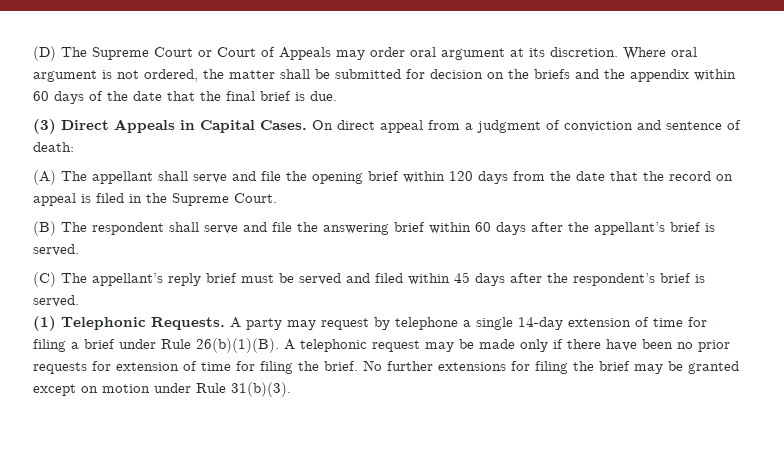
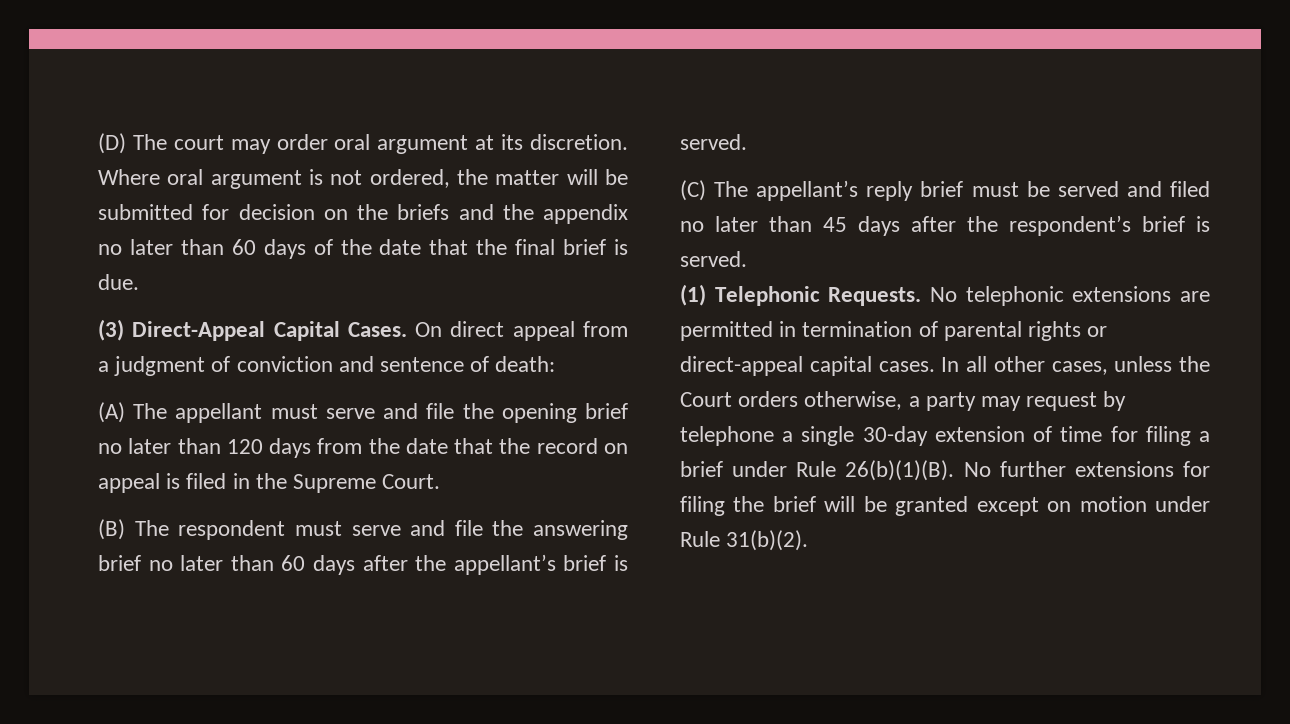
[92,47,331,60] Supreme Court or Court of Appeals -> [173,135,224,150] court
[280,69,310,79] shall -> [566,169,598,185] will
[694,69,736,81] within -> [98,239,224,255] no later than
[61,119,195,133] Direct Appeals in -> [132,321,266,341] Direct-Appeal
[158,171,188,181] shall -> [270,404,318,419] must
[403,171,445,183] within -> [98,438,221,454] no later than
[169,222,199,232] shall -> [294,521,342,536] must
[429,222,471,234] within -> [148,555,274,571] no later than
[408,273,450,285] within -> [680,216,812,232] no later than
[230,317,241,328] A -> [930,286,1210,306] [680,321,1108,341] [680,356,1210,376] [680,391,920,410] No telephonic extensions are permitted in termination of parental rights or direct-appeal capital cases. In all other cases, unless the Court orders otherwise, a
[518,317,563,330] 14-day -> [862,426,928,446] 30-day
[284,339,730,352] [33,361,358,374] A telephonic request may be made only if there have been no prior requests for extension of time for filing the brief. -> (955, 470) none
[634,364,663,374] may -> [824,496,856,512] will
[231,382,291,397] 31(b)(3). -> [726,530,809,551] 31(b)(2).

